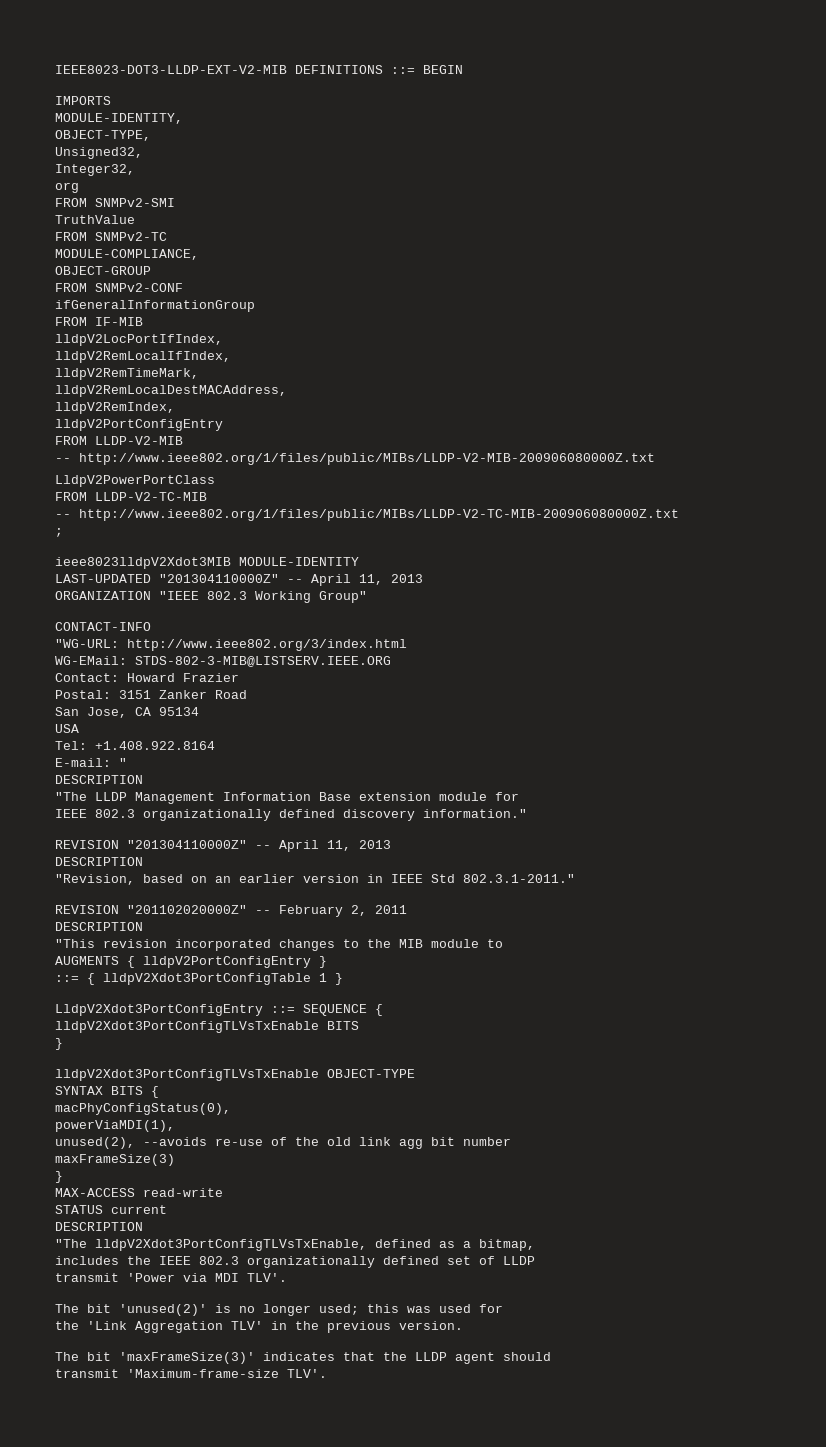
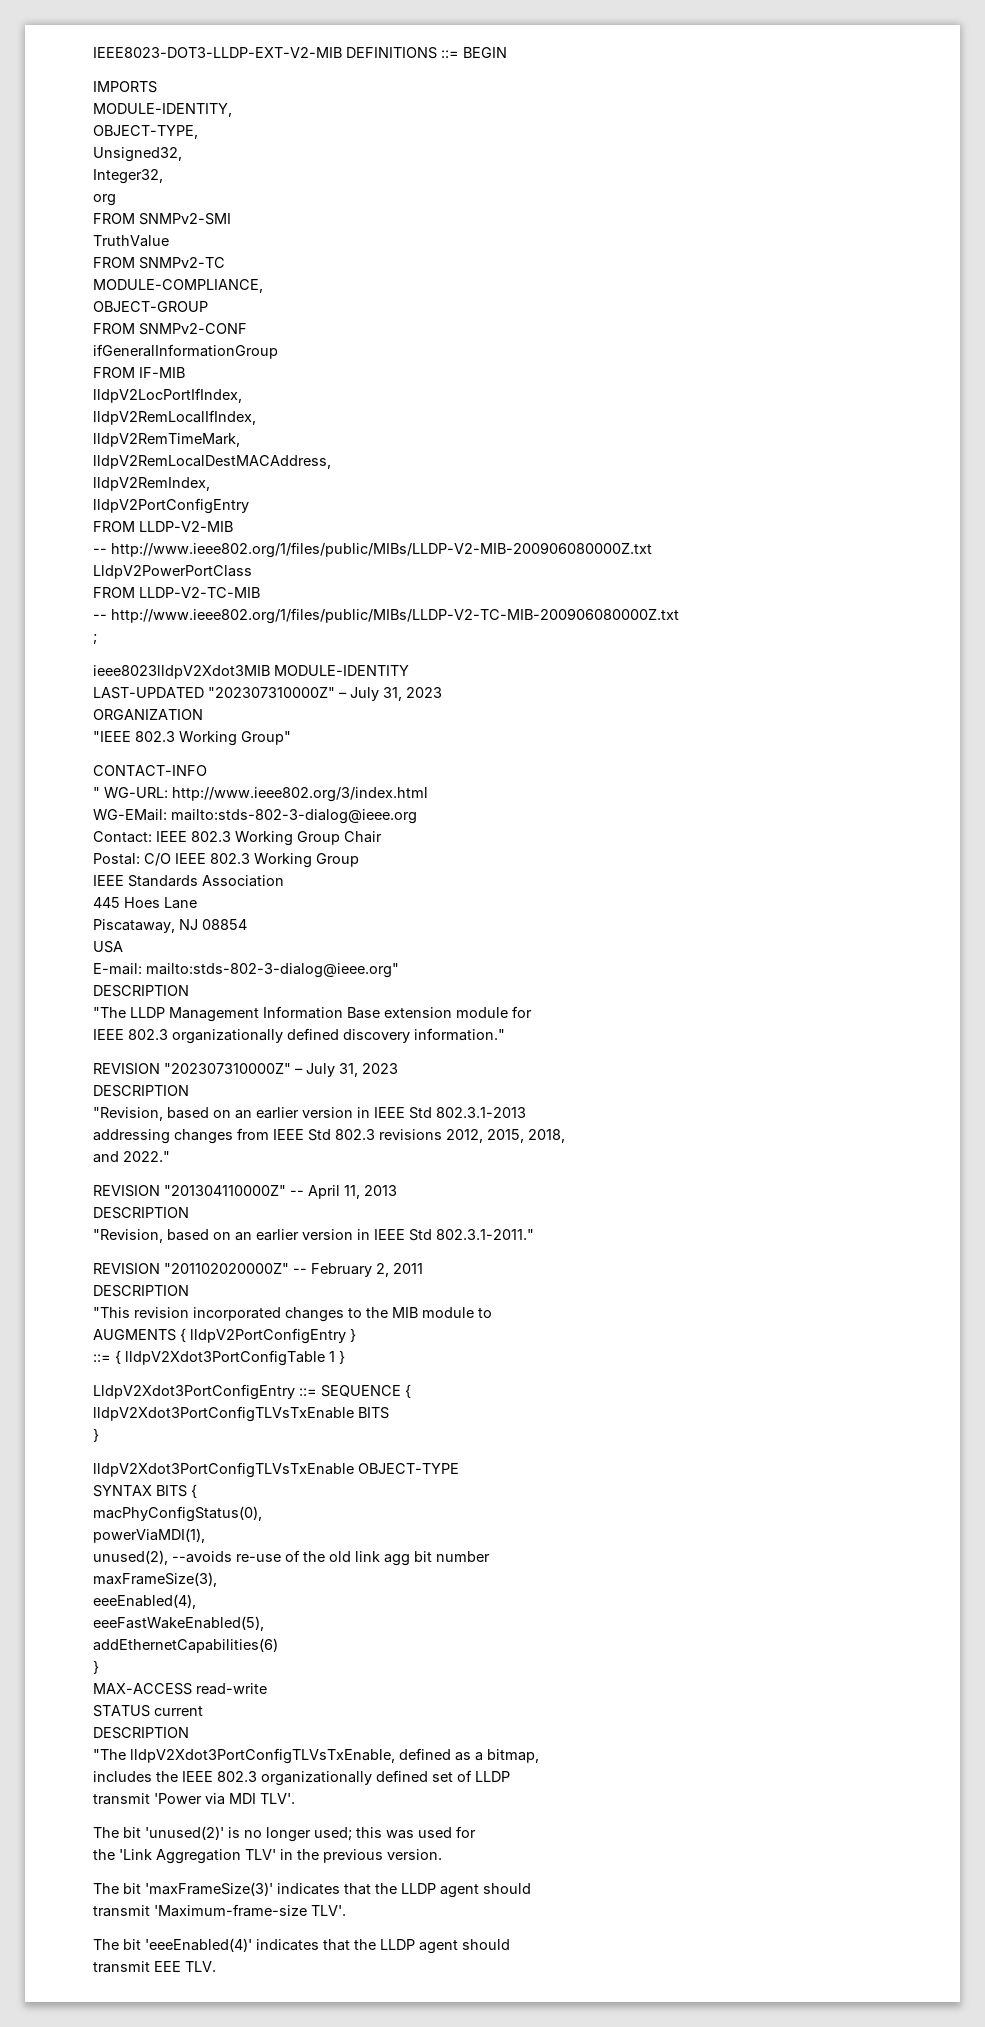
[159,574,423,586] "201304110000Z" -- April 11, 2013 -> [208,687,442,701] "202307310000Z" – July 31, 2023
(151, 595) none -> (203, 714) //
[55,639,119,648] "WG-URL: -> [93,787,168,798] " WG-URL:
[135,656,391,667] STDS-802-3-MIB@LISTSERV.IEEE.ORG -> [171,809,417,824] mailto:stds-802-3-dialog@ieee.org
[127,673,239,682] [55,690,247,699] [55,707,199,718] Howard Frazier // Postal: 3151 Zanker Road // San Jose, CA 95134 -> [156,831,382,846] [93,853,359,868] [93,875,284,887] [93,897,197,909] [93,919,247,933] IEEE 802.3 Working Group Chair // Postal: C/O IEEE 802.3 Working Group // IEEE Standards Association // 445 Hoes Lane // Piscataway, NJ 08854
[55,741,215,750] // Tel: +1.408.922.8164 -> (123, 947) none
[119,758,127,767] " -> [146,963,399,978] mailto:stds-802-3-dialog@ieee.org"
(527, 813) none -> [93,1063,398,1077] [93,1085,189,1097] [93,1107,526,1121] [93,1128,565,1144] [93,1151,170,1163] // REVISION "202307310000Z" – July 31, 2023 // DESCRIPTION // "Revision, based on an earlier version in IEEE Std 802.3.1-2013 // addressing changes from IEEE Std 802.3 revisions 2012, 2015, 2018, // and 2022."
[55,1154,175,1166] maxFrameSize(3) -> [93,1572,217,1587] [93,1594,196,1609] [93,1616,264,1631] [93,1638,278,1653] maxFrameSize(3), // eeeEnabled(4), // eeeFastWakeEnabled(5), // addEthernetCapabilities(6)
(327, 1373) none -> [93,1938,510,1954] [93,1961,216,1973] // The bit 'eeeEnabled(4)' indicates that the LLDP agent should // transmit EEE TLV.

